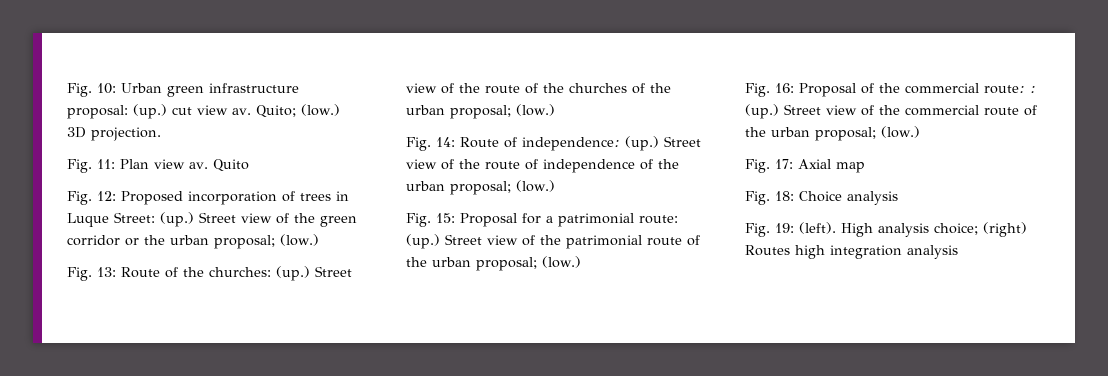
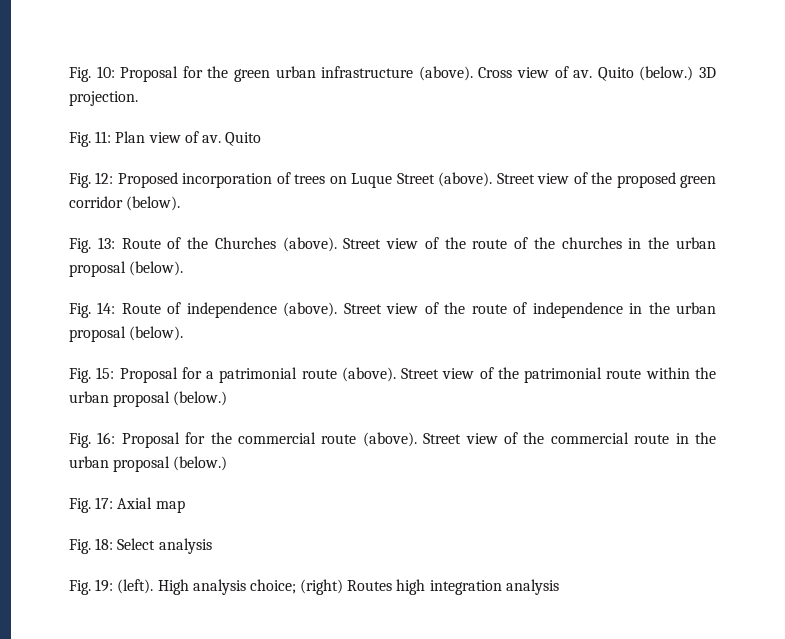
[121,83,299,97] [67,104,340,119] Urban green infrastructure proposal: (up.) cut view av. Quito; (low.) -> [120,66,694,82] Proposal for the green urban infrastructure (above). Cross view of av. Quito (below.)
(185, 164) none -> [184,131,199,143] of
[336,191,349,201] [67,212,315,227] in Luque Street: (up.) Street view of the -> [329,172,676,188] on Luque Street (above). Street view of the proposed
[125,234,319,249] or the urban proposal; (low.) -> [126,196,181,211] (below).
[209,266,310,281] churches: (up.) -> [214,237,337,252] Churches (above).
[632,83,671,94] [406,104,555,119] of the urban proposal; (low.) -> [628,237,716,249] [69,261,184,277] in the urban proposal (below).
[522,136,659,151] independence: (up.) -> [186,302,338,318] independence (above).
[640,159,679,170] [406,180,555,195] of the urban proposal; (low.) -> [629,302,716,314] [69,326,184,342] in the urban proposal (below).
[639,215,678,224] [406,234,440,249] route: (up.) -> [301,367,396,382] route (above).
[687,235,700,246] [406,256,581,271] of the urban proposal; (low.) -> [645,367,716,379] [69,391,228,407] within the urban proposal (below.)
[861,83,1036,94] [745,104,779,119] of the commercial route: : (up.) -> [185,432,417,447] for the commercial route (above).
[1024,105,1037,116] [745,126,920,141] of the urban proposal; (low.) -> [675,432,716,444] [69,456,228,472] in the urban proposal (below.)
[799,191,842,202] Choice -> [117,538,156,550] Select

